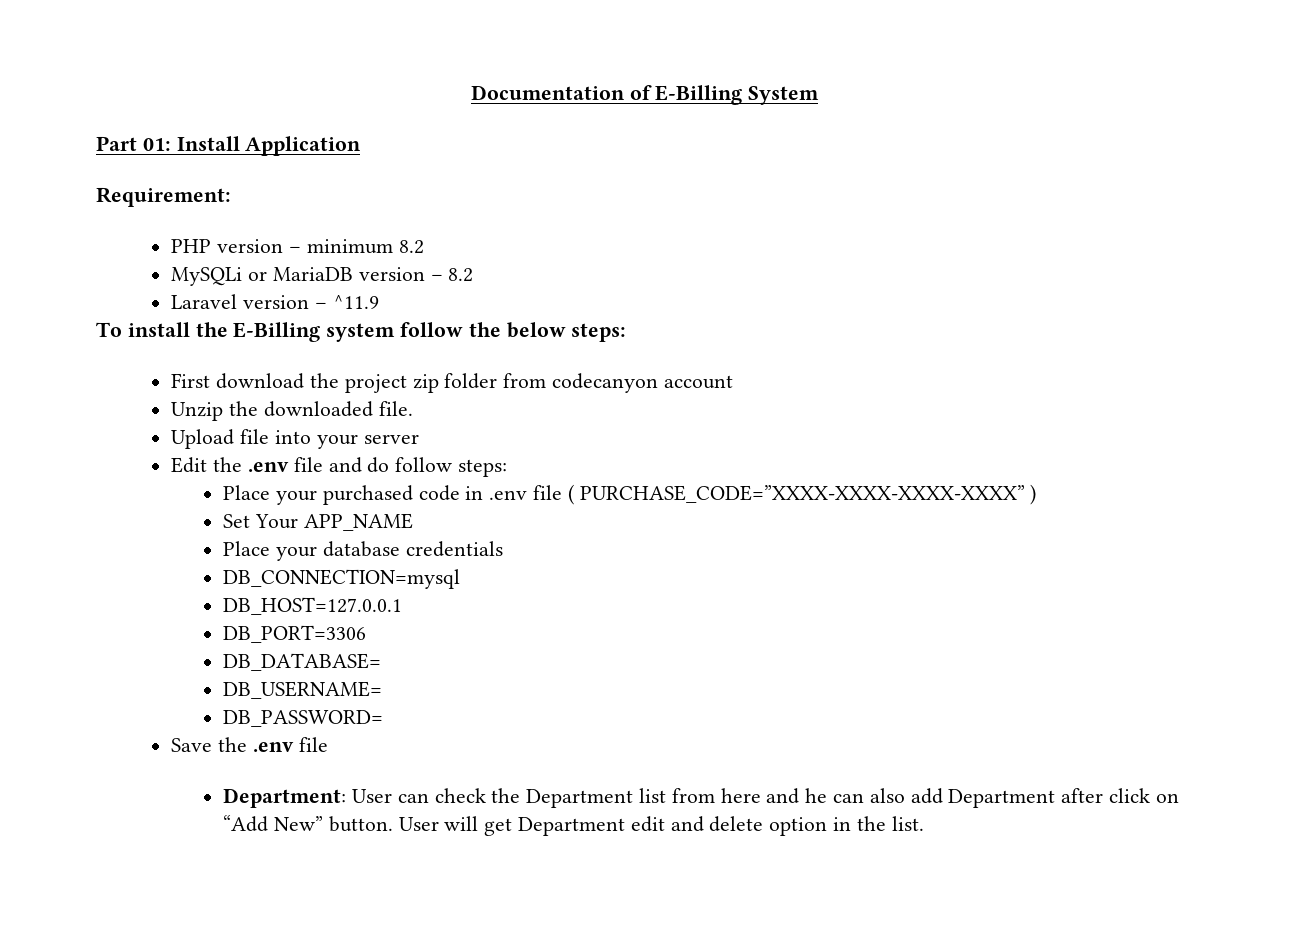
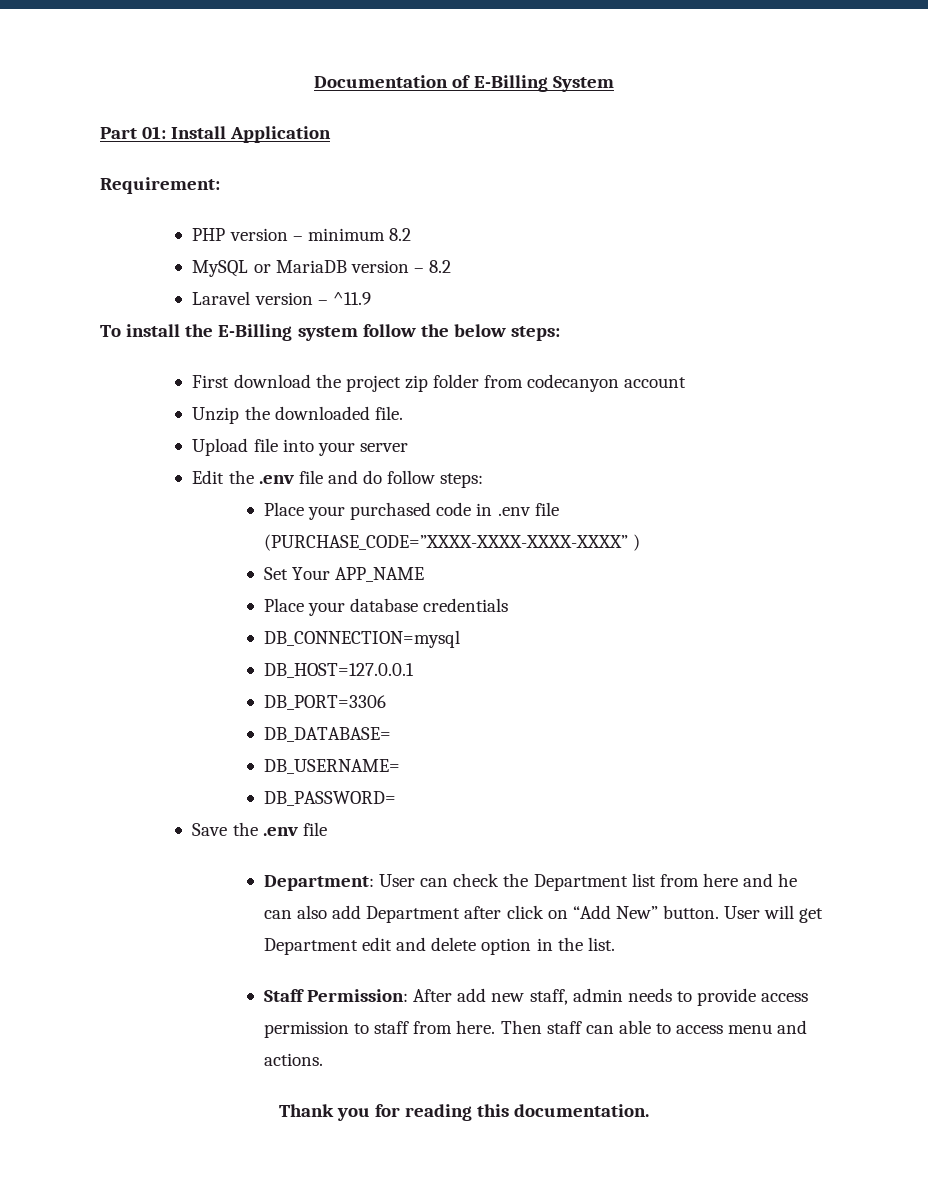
[171,267,243,286] MySQLi -> [192,260,249,277] MySQL
[567,484,1025,505] ( PURCHASE_CODE=”XXXX-XXXX-XXXX-XXXX” -> [263,534,628,551] (PURCHASE_CODE=”XXXX-XXXX-XXXX-XXXX”
(924, 823) none -> [263,988,809,1006] [263,1020,808,1038] [263,1053,323,1066] [278,1104,650,1121] // Staff Permission: After add new staff, admin needs to provide access permission to staff from here. Then staff can able to access menu and actions. // Thank you for reading this documentation.

